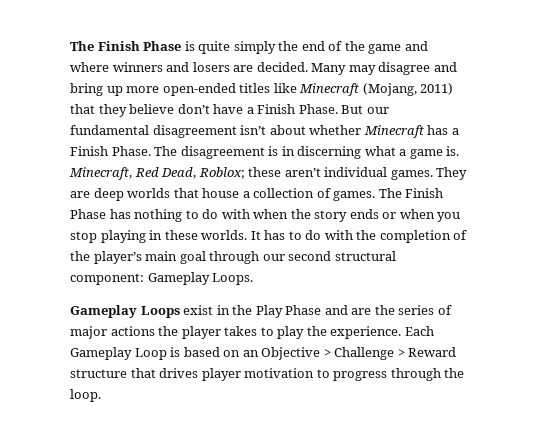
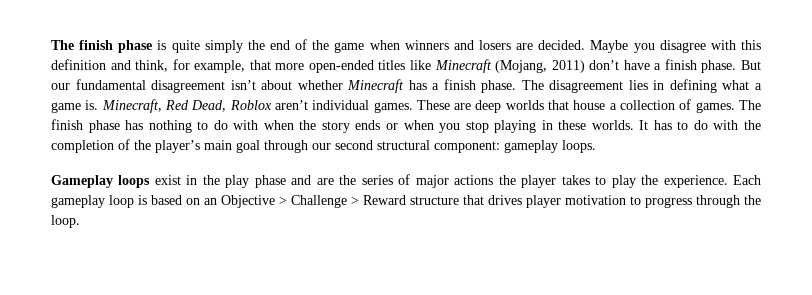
[70,41,182,51] The Finish Phase -> [51,40,153,53] The finish phase
[404,41,428,51] [70,62,109,72] and where -> [369,40,400,50] when
[311,62,457,75] [70,83,123,96] Many may disagree and bring up -> [590,40,761,53] [51,59,271,73] Maybe you disagree with this definition and think, for example, that
[70,104,175,117] that they believe -> (585, 66) none
[257,104,338,114] Finish Phase. -> [664,59,737,73] finish phase.
[70,146,362,159] Finish Phase. The disagreement is in discerning -> [443,79,717,93] finish phase. The disagreement lies in defining
[198,167,282,179] Roblox; these -> [229,100,272,110] Roblox
[436,167,468,180] They -> [416,100,450,110] These
[405,188,444,198] [70,209,106,219] Finish Phase -> [51,119,120,133] finish phase
[147,272,254,285] [70,305,180,318] Gameplay Loops. // Gameplay Loops -> [504,140,596,153] [51,175,151,188] gameplay loops. // Gameplay loops
[255,305,322,318] Play Phase -> [225,175,286,188] play phase
[70,347,167,360] Gameplay Loop -> [51,195,134,208] gameplay loop

